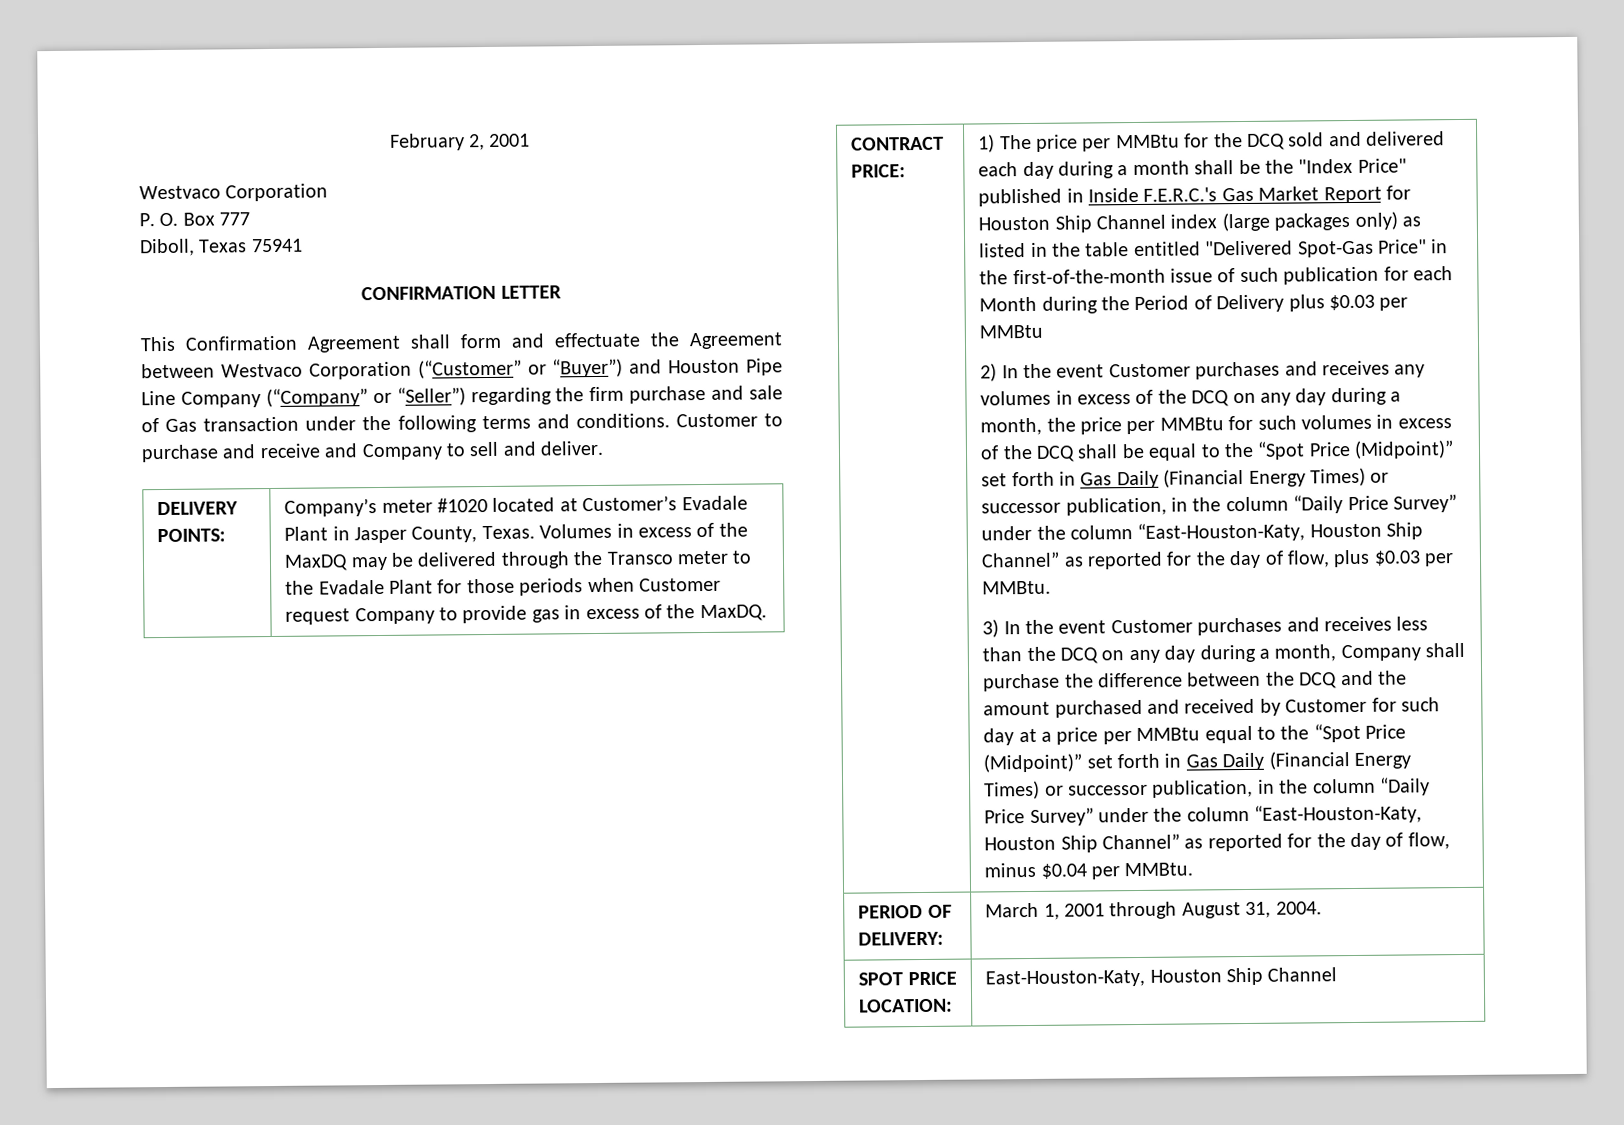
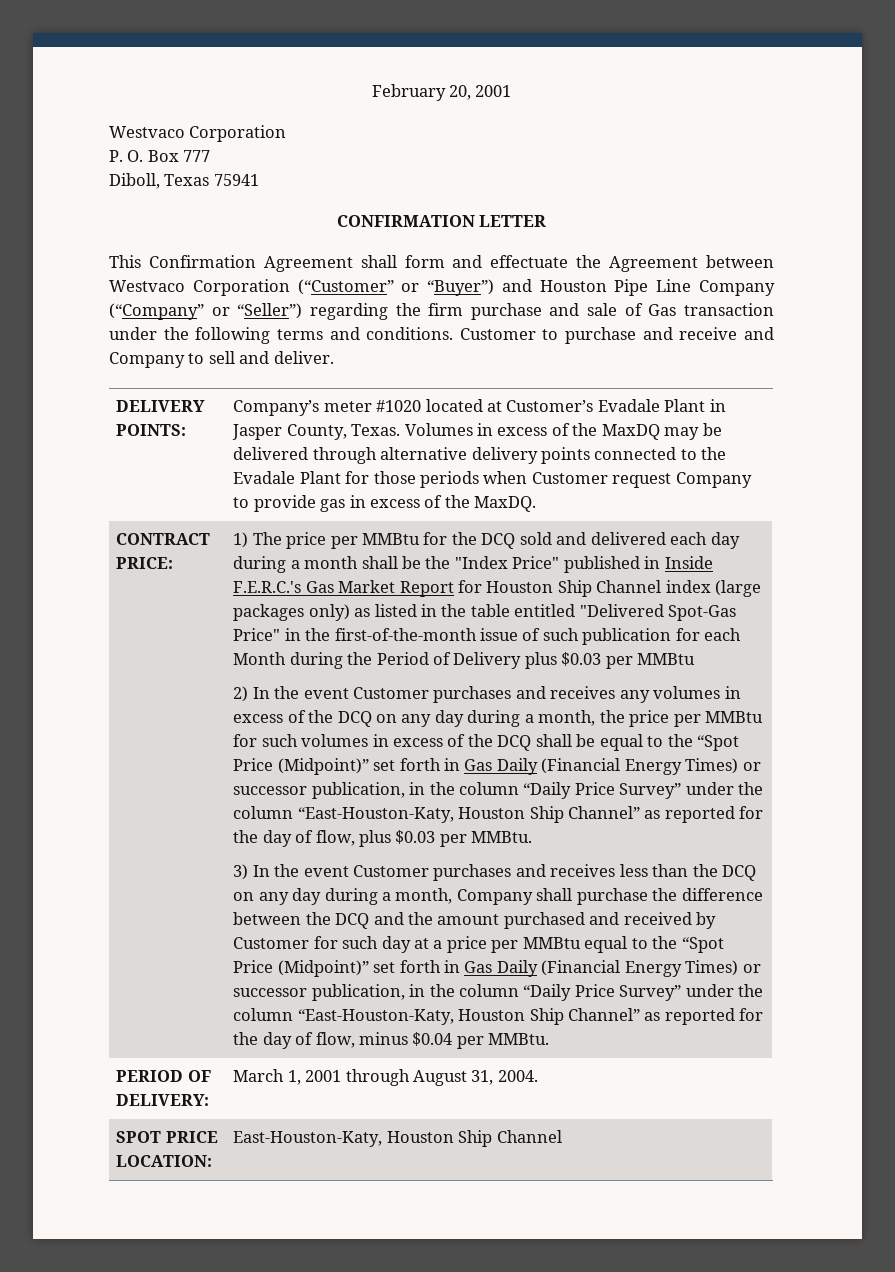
[469,134,485,151] 2, -> [449,85,471,100] 20,
[573,550,729,566] the Transco meter -> [380,447,677,464] alternative delivery points connected

